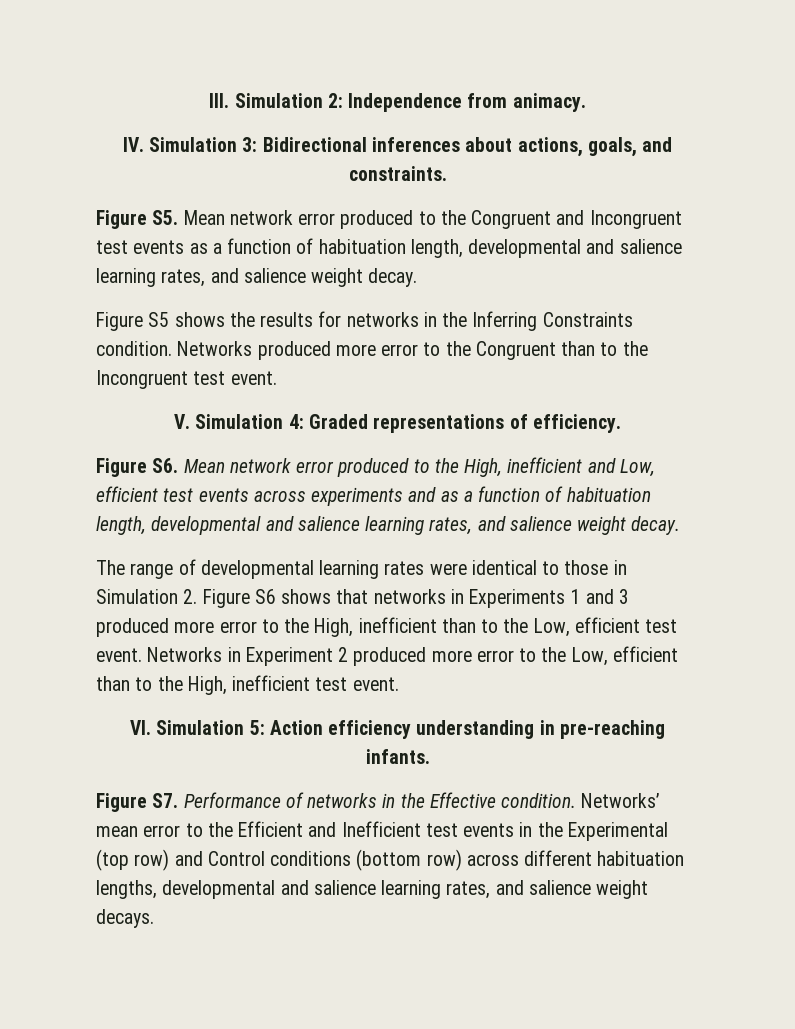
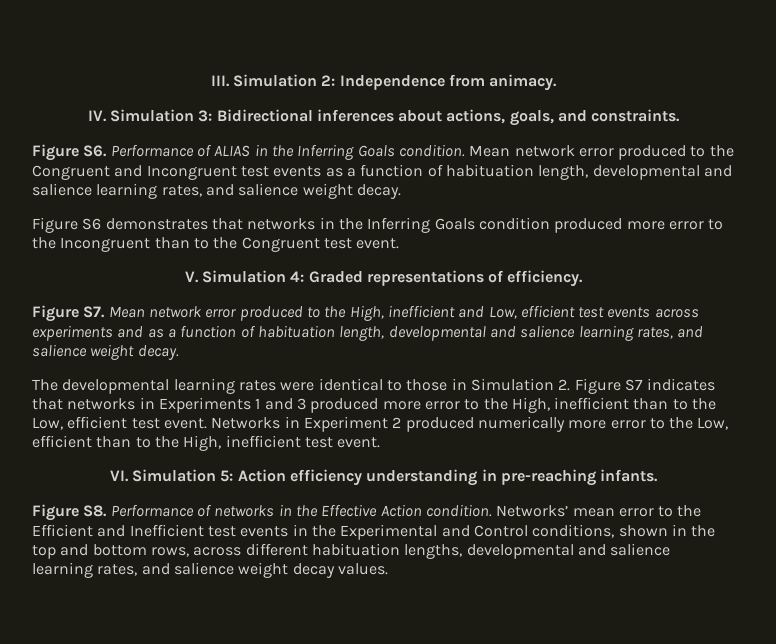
[152,210,179,225] S5. -> [83,144,465,160] S6. Performance of ALIAS in the Inferring Goals condition.
[148,311,342,327] S5 shows the results for -> [82,218,243,230] S6 demonstrates that
[542,312,633,327] [96,341,648,360] [96,370,188,389] Constraints condition. Networks produced more error to the Congruent than to the Incongruent -> [434,217,724,233] [32,237,320,252] Goals condition produced more error to the Incongruent than to the Congruent
[152,458,179,473] S6. -> [83,306,106,318] S7.
[130,559,196,579] range of -> (58, 385) none
[254,589,332,604] S6 shows -> [624,378,716,391] S7 indicates
(427, 656) none -> [477,416,565,432] numerically
[152,793,179,808] S7. -> [83,505,108,517] S8.
(496, 800) none -> [380,504,422,517] Action
[96,849,462,871] (top row) and Control conditions (bottom row) -> [441,524,716,538] [32,544,189,559] and Control conditions, shown in the top and bottom rows,
[96,909,154,928] decays. -> [292,563,388,578] decay values.

